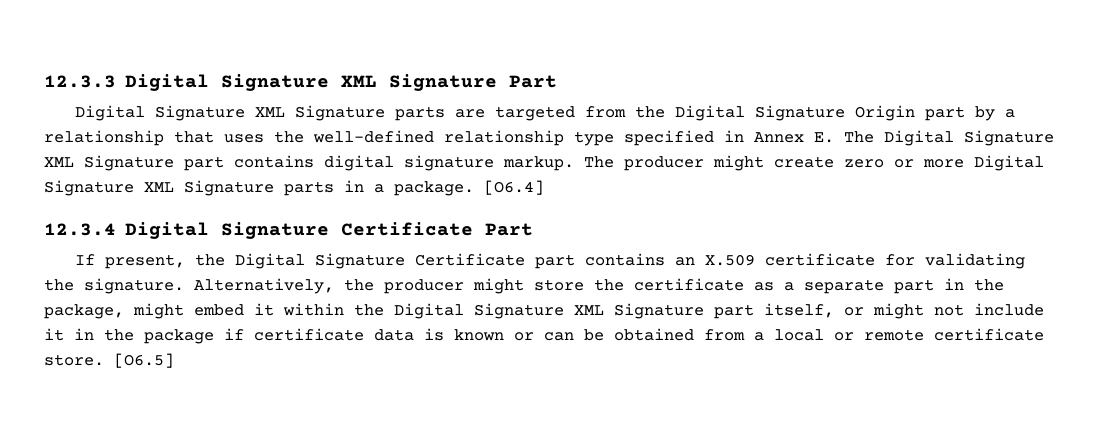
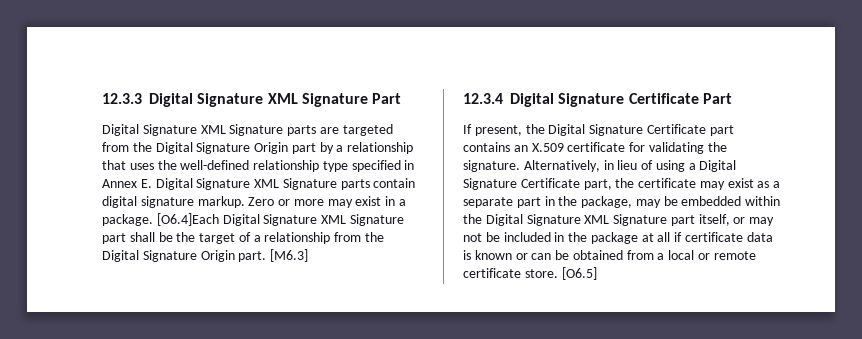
[844,130,1054,146] [44,155,1044,171] [44,180,544,196] The Digital Signature XML Signature part contains digital signature markup. The producer might create zero or more Digital Signature XML Signature parts in a package. [O6.4] -> [155,178,416,190] [102,196,407,208] [102,213,404,226] [102,232,385,244] [102,249,309,262] Digital Signature XML Signature parts contain digital signature markup. Zero or more may exist in a package. [O6.4]Each Digital Signature XML Signature part shall be the target of a relationship from the Digital Signature Origin part. [M6.3]
[344,278,744,294] the producer might store the certificate -> [603,160,737,172] [463,178,754,190] in lieu of using a Digital Signature Certificate part, the certificate may exist
[133,303,274,319] might embed it -> [635,196,742,208] may be embedded
[873,303,1044,319] [44,328,64,341] might not include it -> [749,217,775,226] [463,232,551,242] may not be included
(214, 336) none -> [641,232,671,242] at all

